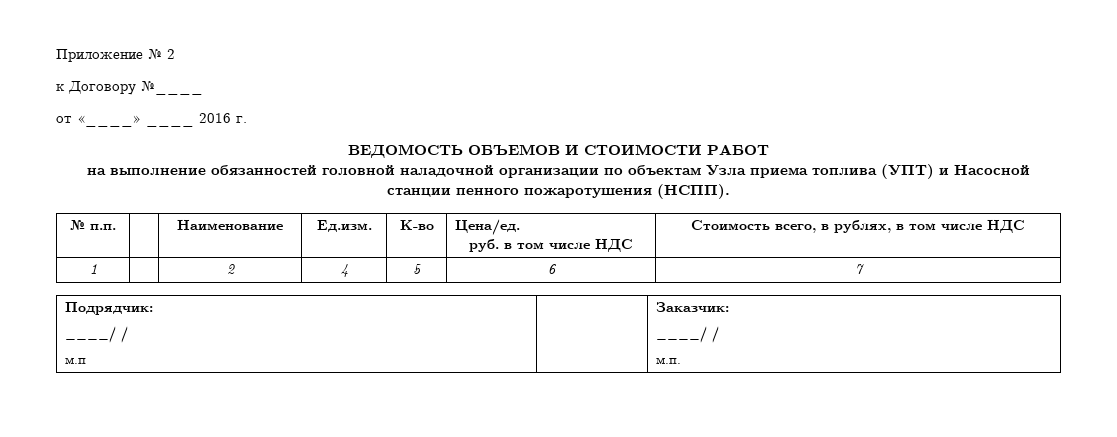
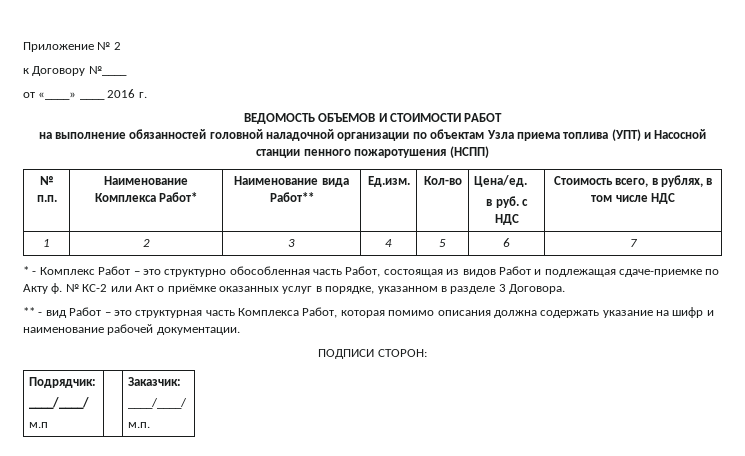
[657,184,730,199] (НСПП). -> [449,146,489,158] (НСПП)
[177,219,283,230] | Наименование -> [104,176,188,185] [94,192,198,202] [234,176,349,187] [269,192,314,202] Наименование Комплекса Работ* | Наименование вида Работ**
[399,220,434,230] К-во -> [423,176,462,185] Кол-во
[469,239,590,252] руб. в том числе -> [486,196,528,208] в руб. с
[226,264,235,274] | 2 -> [142,239,150,247] [288,239,295,247] 2 | 3
(864, 269) none -> [23,266,720,277] [23,283,565,294] [23,307,714,318] [23,324,240,335] [318,349,427,359] // * - Комплекс Работ – это структурно обособленная часть Работ, состоящая из видов Работ и подлежащая сдаче-приемке по Акту ф. № КС-2 или Акт о приёмке оказанных услуг в порядке, указанном в разделе 3 Договора. // ** - вид Работ – это структурная часть Комплекса Работ, которая помимо описания должна содержать указание на шифр и наименование рабочей документации. // ПОДПИСИ СТОРОН:
[64,326,128,343] ____/ / -> [29,397,90,409] ____/____/
[655,326,719,343] ____/ / -> [128,398,188,409] ____/____/

